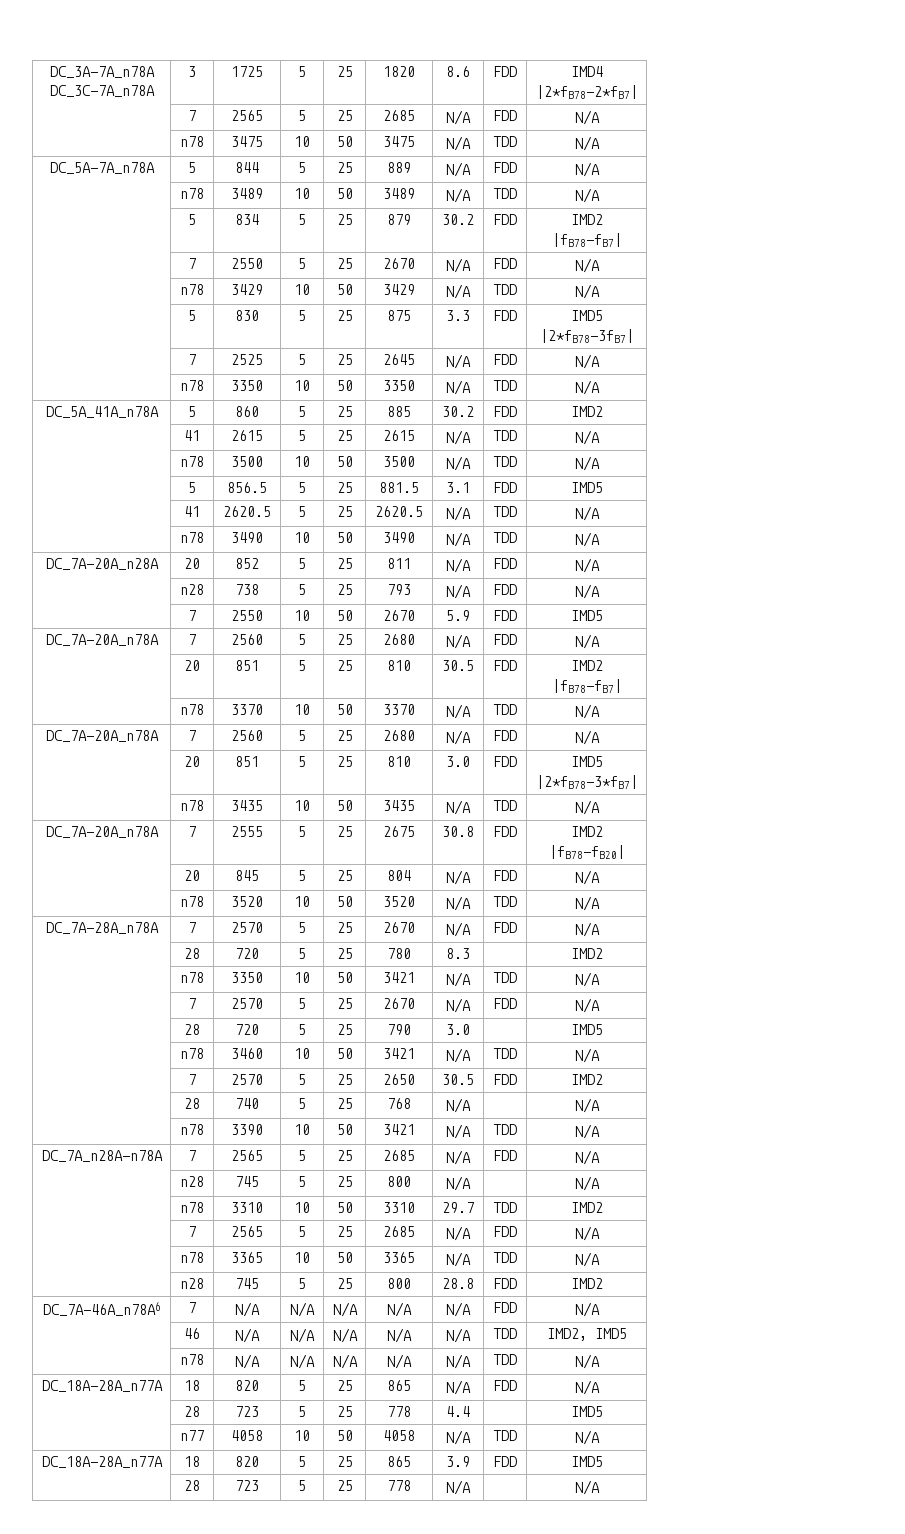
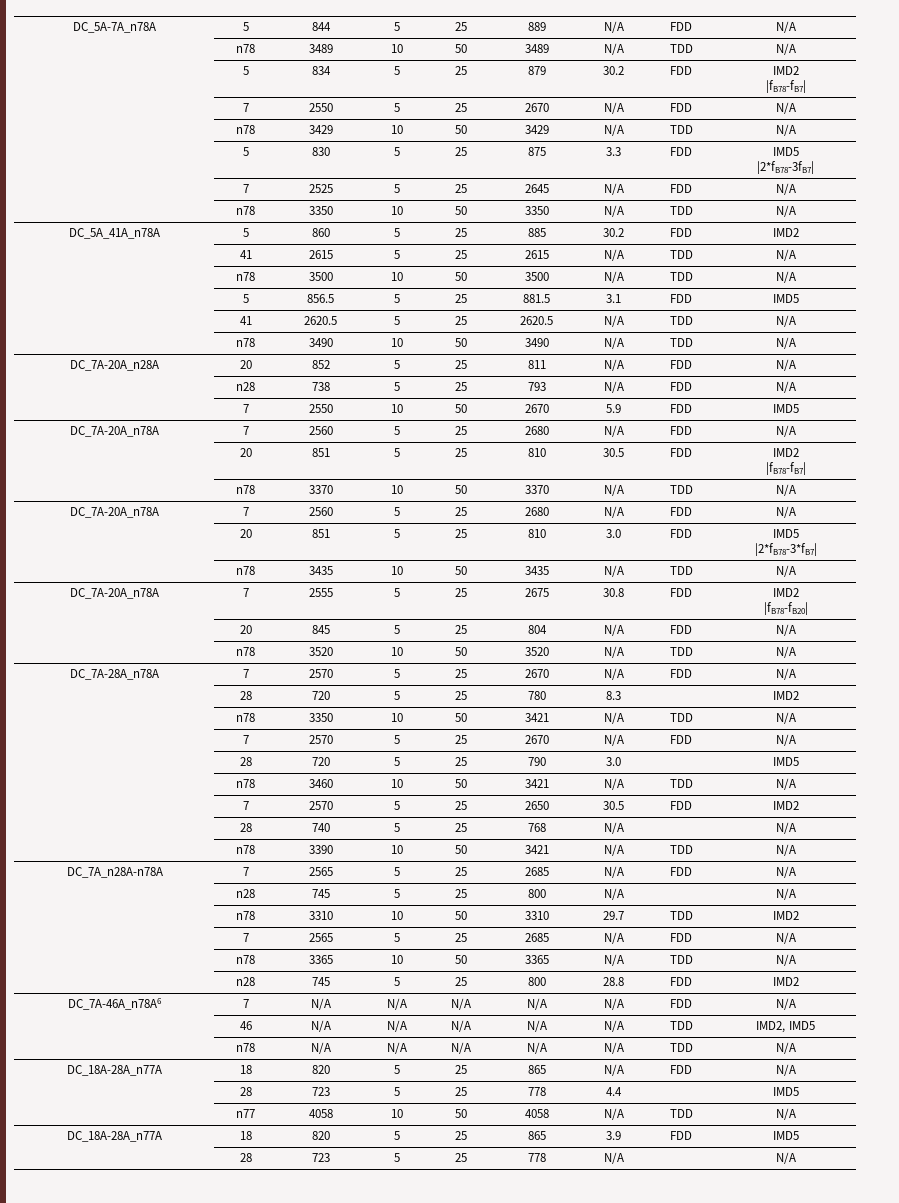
[49,66,155,78] [49,85,155,97] [188,66,196,77] [231,66,263,77] [298,66,306,77] [336,66,353,77] [383,66,415,77] [446,66,470,77] [493,66,517,77] [570,66,603,77] [535,85,638,99] [188,110,196,121] [231,110,263,121] [298,110,306,121] [336,110,353,121] [383,110,415,121] [446,110,471,125] [493,110,517,121] [574,110,600,125] [180,136,204,147] [231,136,263,147] [294,136,310,147] [336,136,353,147] [383,136,415,147] [446,136,471,151] [493,136,517,147] [574,136,600,151] DC_3A-7A_n78A // DC_3C-7A_n78A | 3 | 1725 | 5 | 25 | 1820 | 8.6 | FDD | IMD4 // |2*fB78-2*fB7| // | 7 | 2565 | 5 | 25 | 2685 | N/A | FDD | N/A // | n78 | 3475 | 10 | 50 | 3475 | N/A | TDD | N/A // -> (73, 27) none

